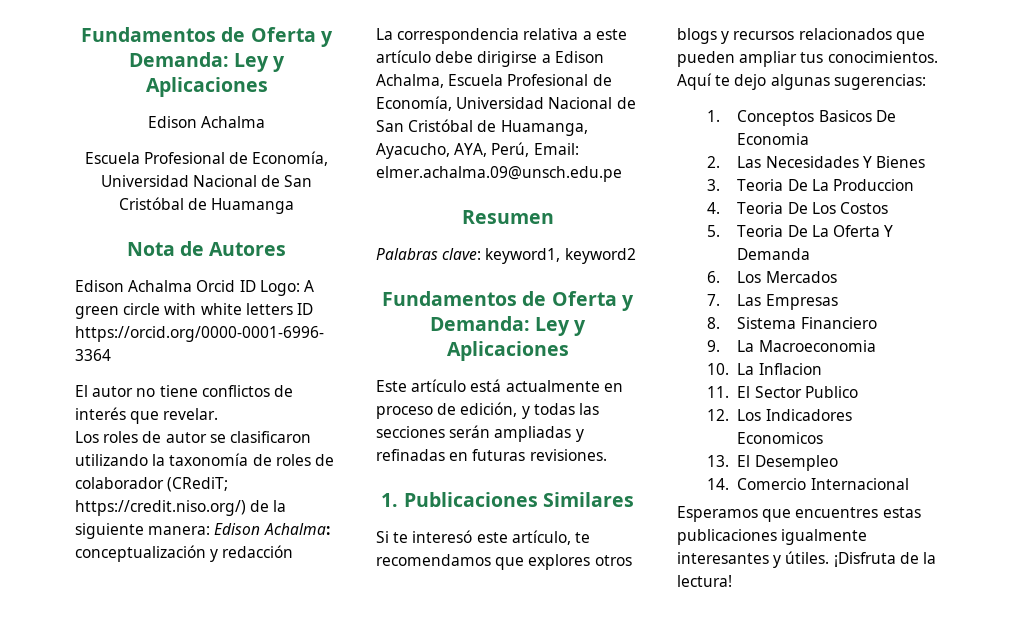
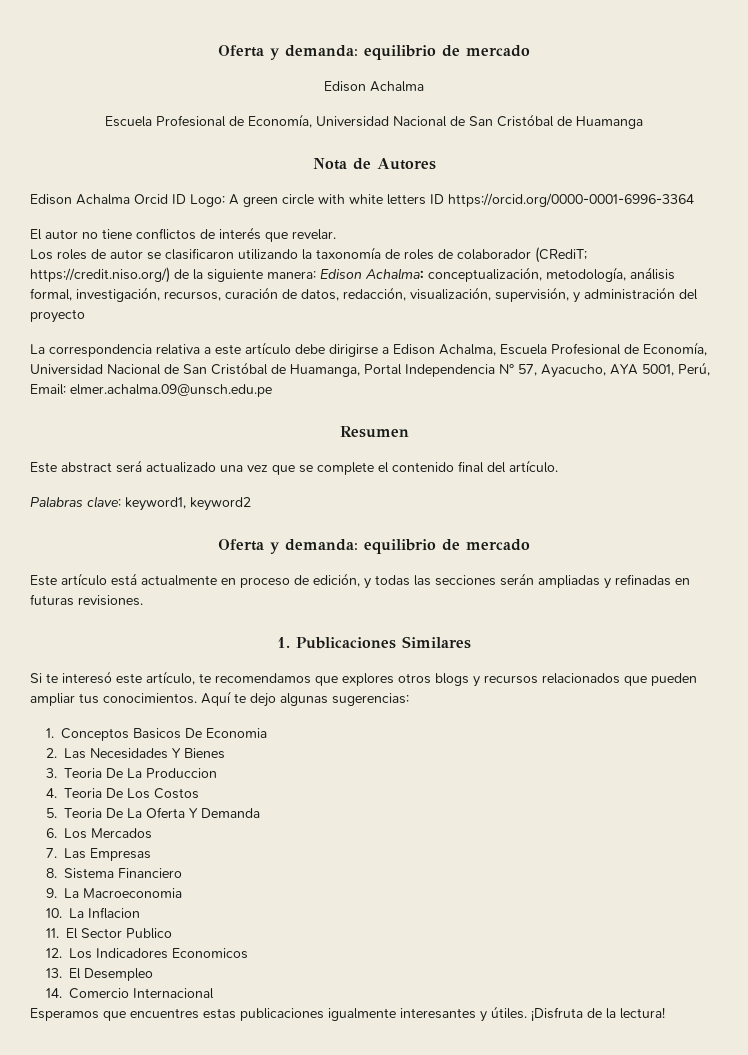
[81,27,333,47] [128,52,286,72] [145,77,268,97] Fundamentos de Oferta y Demanda: Ley y Aplicaciones -> [218,45,530,60] Oferta y demanda: equilibrio de mercado
[75,545,294,562] conceptualización y redacción -> [428,267,675,282] [30,287,698,303] [30,309,85,323] conceptualización, metodología, análisis formal, investigación, recursos, curación de datos, redacción, visualización, supervisión, y administración del proyecto
[376,142,579,159] [376,166,622,182] [461,210,554,224] [376,248,636,264] [382,291,634,311] [429,316,587,336] [446,341,569,361] Ayacucho, AYA, Perú, Email: elmer.achalma.09@unsch.edu.pe // Resumen // Palabras clave: keyword1, keyword2 // Fundamentos de Oferta y Demanda: Ley y Aplicaciones -> [364,362,710,378] [30,384,272,397] [339,426,409,438] [30,460,558,475] [30,496,251,511] [218,539,530,554] Portal Independencia N° 57, Ayacucho, AYA 5001, Perú, Email: elmer.achalma.09@unsch.edu.pe // Resumen // Este abstract será actualizado una vez que se complete el contenido final del artículo. // Palabras clave: keyword1, keyword2 // Oferta y demanda: equilibrio de mercado

